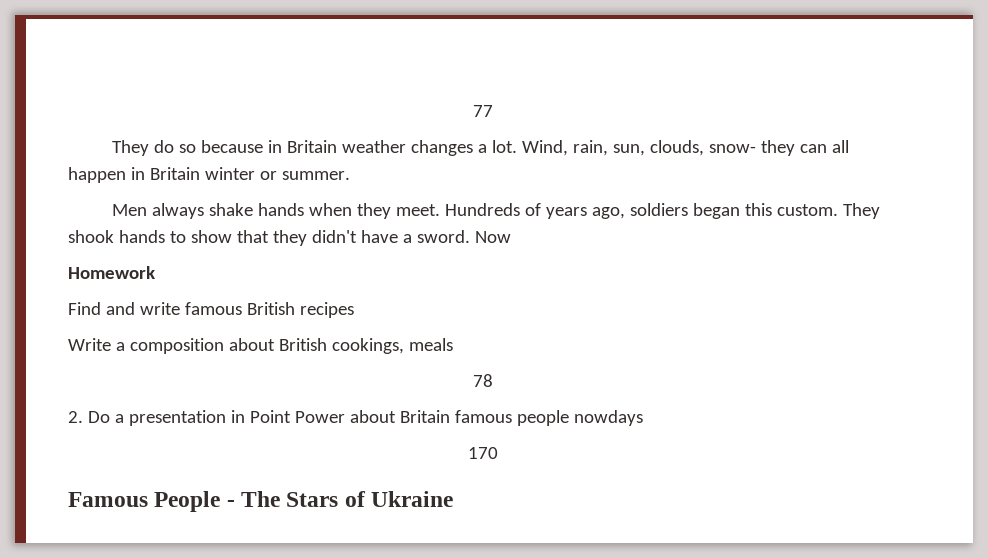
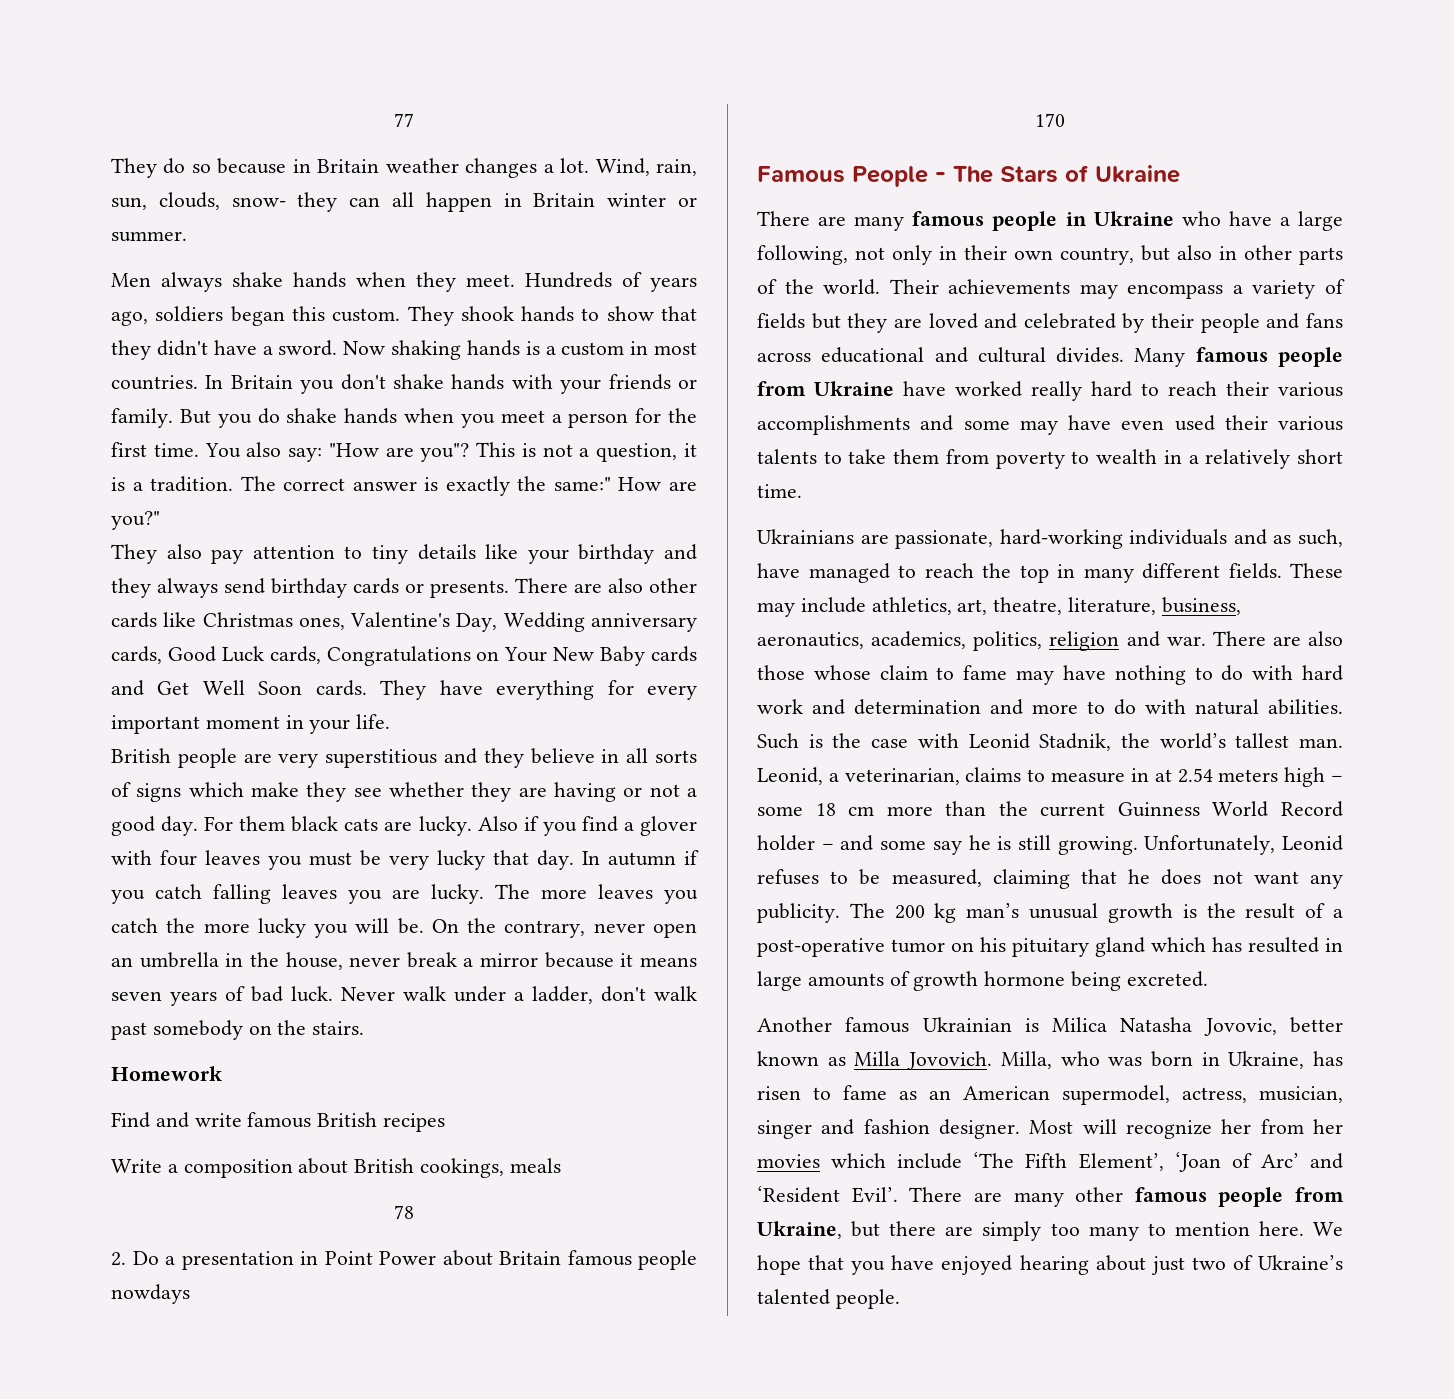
(511, 237) none -> [391,340,697,360] [111,374,697,394] [111,408,697,428] [111,442,697,462] [111,476,697,496] [111,511,160,530] [111,544,698,564] [111,578,697,598] [111,612,697,632] [111,646,698,666] [111,680,698,700] [111,714,391,734] [111,748,697,768] [111,782,698,802] [111,816,698,836] [111,850,699,870] [111,884,698,904] [111,918,697,938] [111,952,697,970] [111,986,697,1006] [111,1020,365,1040] shaking hands is a custom in most countries. In Britain you don't shake hands with your friends or family. But you do shake hands when you meet a person for the first time. You also say: "How are you"? This is not a question, it is a tradition. The correct answer is exactly the same:" How are you?" // They also pay attention to tiny details like your birthday and they always send birthday cards or presents. There are also other cards like Christmas ones, Valentine's Day, Wedding anniversary cards, Good Luck cards, Congratulations on Your New Baby cards and Get Well Soon cards. They have everything for every important moment in your life. // British people are very superstitious and they believe in all sorts of signs which make they see whether they are having or not a good day. For them black cats are lucky. Also if you find a glover with four leaves you must be very lucky that day. In autumn if you catch falling leaves you are lucky. The more leaves you catch the more lucky you will be. On the contrary, never open an umbrella in the house, never break a mirror because it means seven years of bad luck. Never walk under a ladder, don't walk past somebody on the stairs.
(454, 499) none -> [757,211,1343,231] [757,245,1343,265] [757,279,1345,299] [757,313,1343,333] [757,347,1343,367] [757,381,1343,401] [757,415,1343,435] [757,449,1343,469] [757,484,802,498] [757,529,1343,549] [757,563,1343,583] [757,597,1241,617] [757,631,1343,651] [757,665,1343,685] [757,699,1343,715] [757,733,1343,751] [757,767,1343,787] [757,801,1343,817] [757,835,1343,855] [757,869,1343,889] [757,903,1343,923] [757,937,1343,957] [757,971,1208,991] [757,1017,1343,1036] [757,1051,1343,1070] [757,1085,1343,1105] [757,1119,1343,1139] [757,1152,1343,1172] [757,1186,1344,1207] [757,1221,1343,1241] [757,1255,1343,1275] [757,1289,900,1309] // There are many famous people in Ukraine who have a large following, not only in their own country, but also in other parts of the world. Their achievements may encompass a variety of fields but they are loved and celebrated by their people and fans across educational and cultural divides. Many famous people from Ukraine have worked really hard to reach their various accomplishments and some may have even used their various talents to take them from poverty to wealth in a relatively short time. // Ukrainians are passionate, hard-working individuals and as such, have managed to reach the top in many different fields. These may include athletics, art, theatre, literature, business, aeronautics, academics, politics, religion and war. There are also those whose claim to fame may have nothing to do with hard work and determination and more to do with natural abilities. Such is the case with Leonid Stadnik, the world’s tallest man. Leonid, a veterinarian, claims to measure in at 2.54 meters high – some 18 cm more than the current Guinness World Record holder – and some say he is still growing. Unfortunately, Leonid refuses to be measured, claiming that he does not want any publicity. The 200 kg man’s unusual growth is the result of a post-operative tumor on his pituitary gland which has resulted in large amounts of growth hormone being excreted. // Another famous Ukrainian is Milica Natasha Jovovic, better known as Milla Jovovich. Milla, who was born in Ukraine, has risen to fame as an American supermodel, actress, musician, singer and fashion designer. Most will recognize her from her movies which include ‘The Fifth Element’, ‘Joan of Arc’ and ‘Resident Evil’. There are many other famous people from Ukraine, but there are simply too many to mention here. We hope that you have enjoyed hearing about just two of Ukraine’s talented people.

